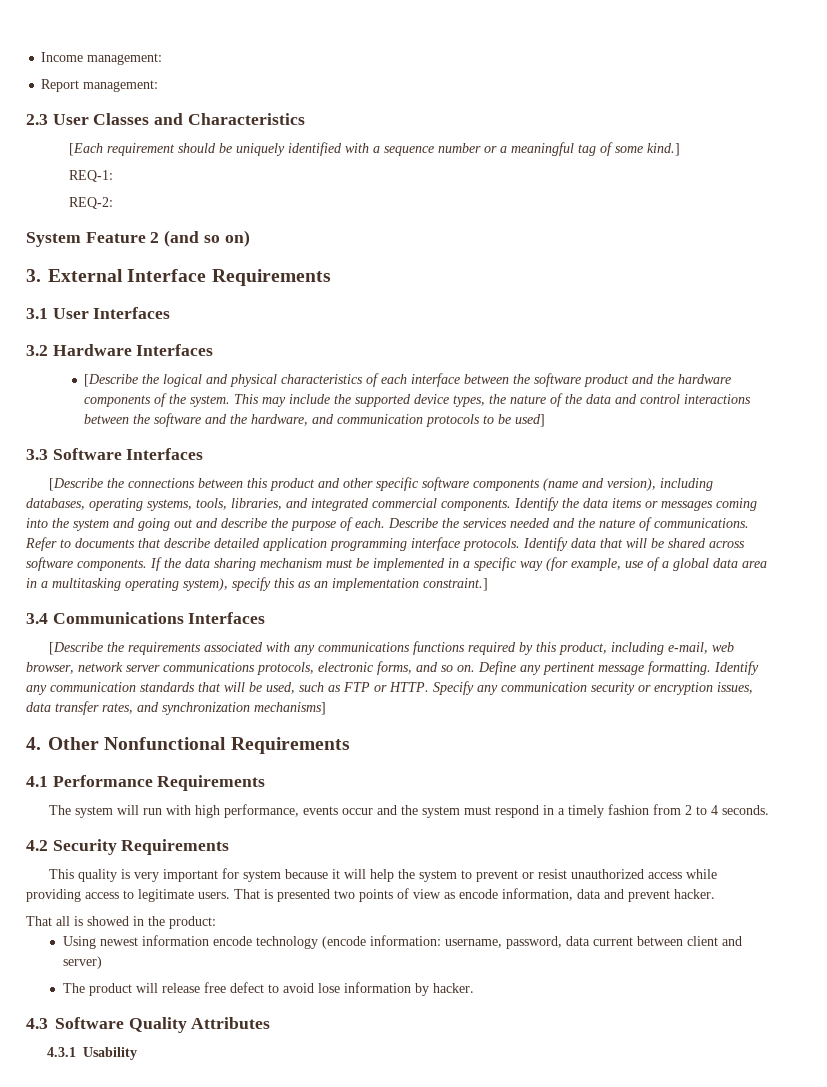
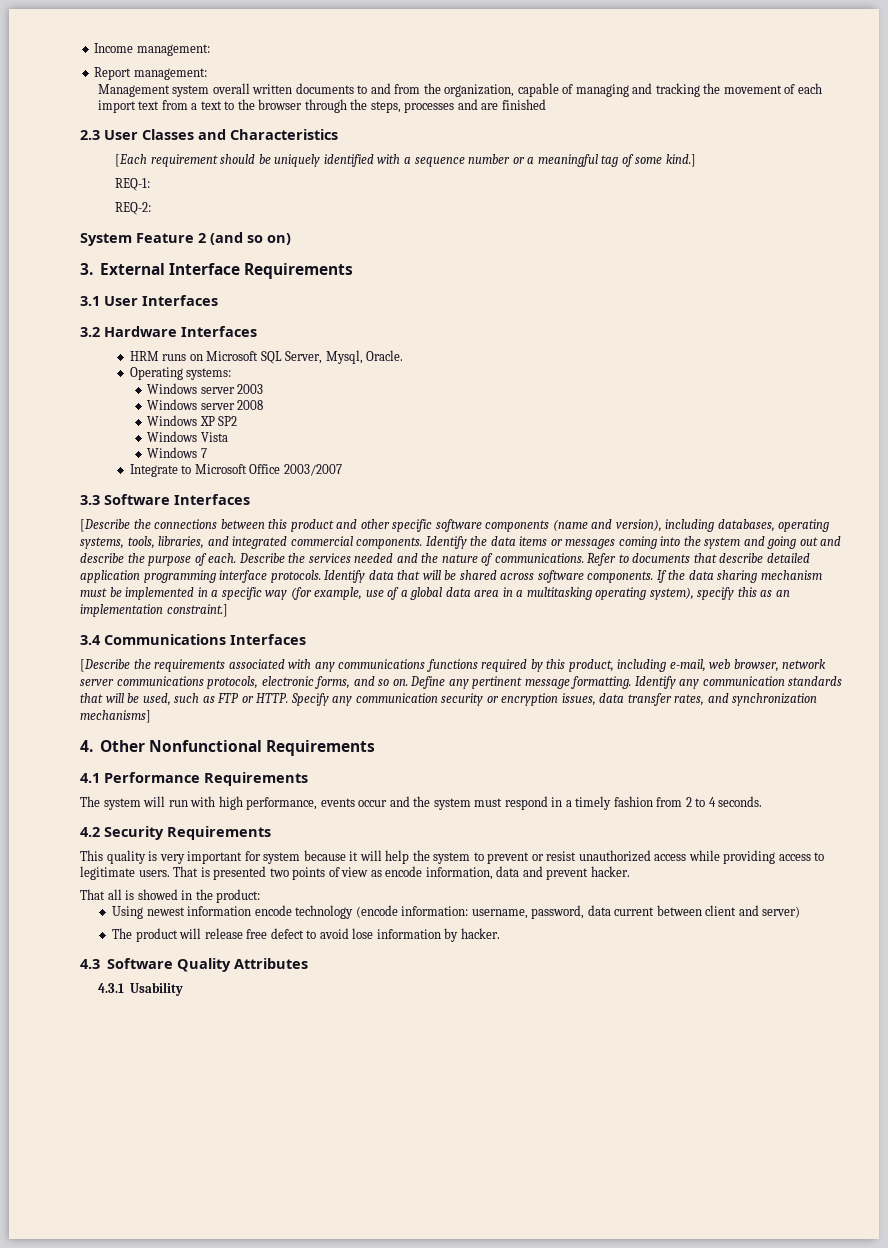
(159, 86) none -> [97,83,822,97] [97,99,546,113] // Management system overall written documents to and from the organization, capable of managing and tracking the movement of each import text from a text to the browser through the steps, processes and are finished
[84,373,732,387] [84,393,752,407] [84,413,546,427] [Describe the logical and physical characteristics of each interface between the software product and the hardware components of the system. This may include the supported device types, the nature of the data and control interactions between the software and the hardware, and communication protocols to be used] -> [129,350,404,364] [129,367,232,380] [147,383,264,394] [147,399,264,410] [147,415,238,426] [147,431,228,442] [147,447,207,458] [129,464,342,477] HRM runs on Microsoft SQL Server, Mysql, Oracle. // Operating systems: // Windows server 2003 // Windows server 2008 // Windows XP SP2 // Windows Vista // Windows 7 // Integrate to Microsoft Office 2003/2007

